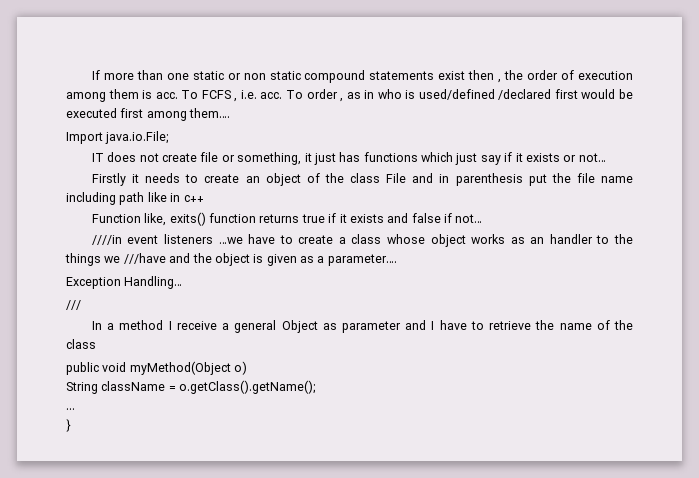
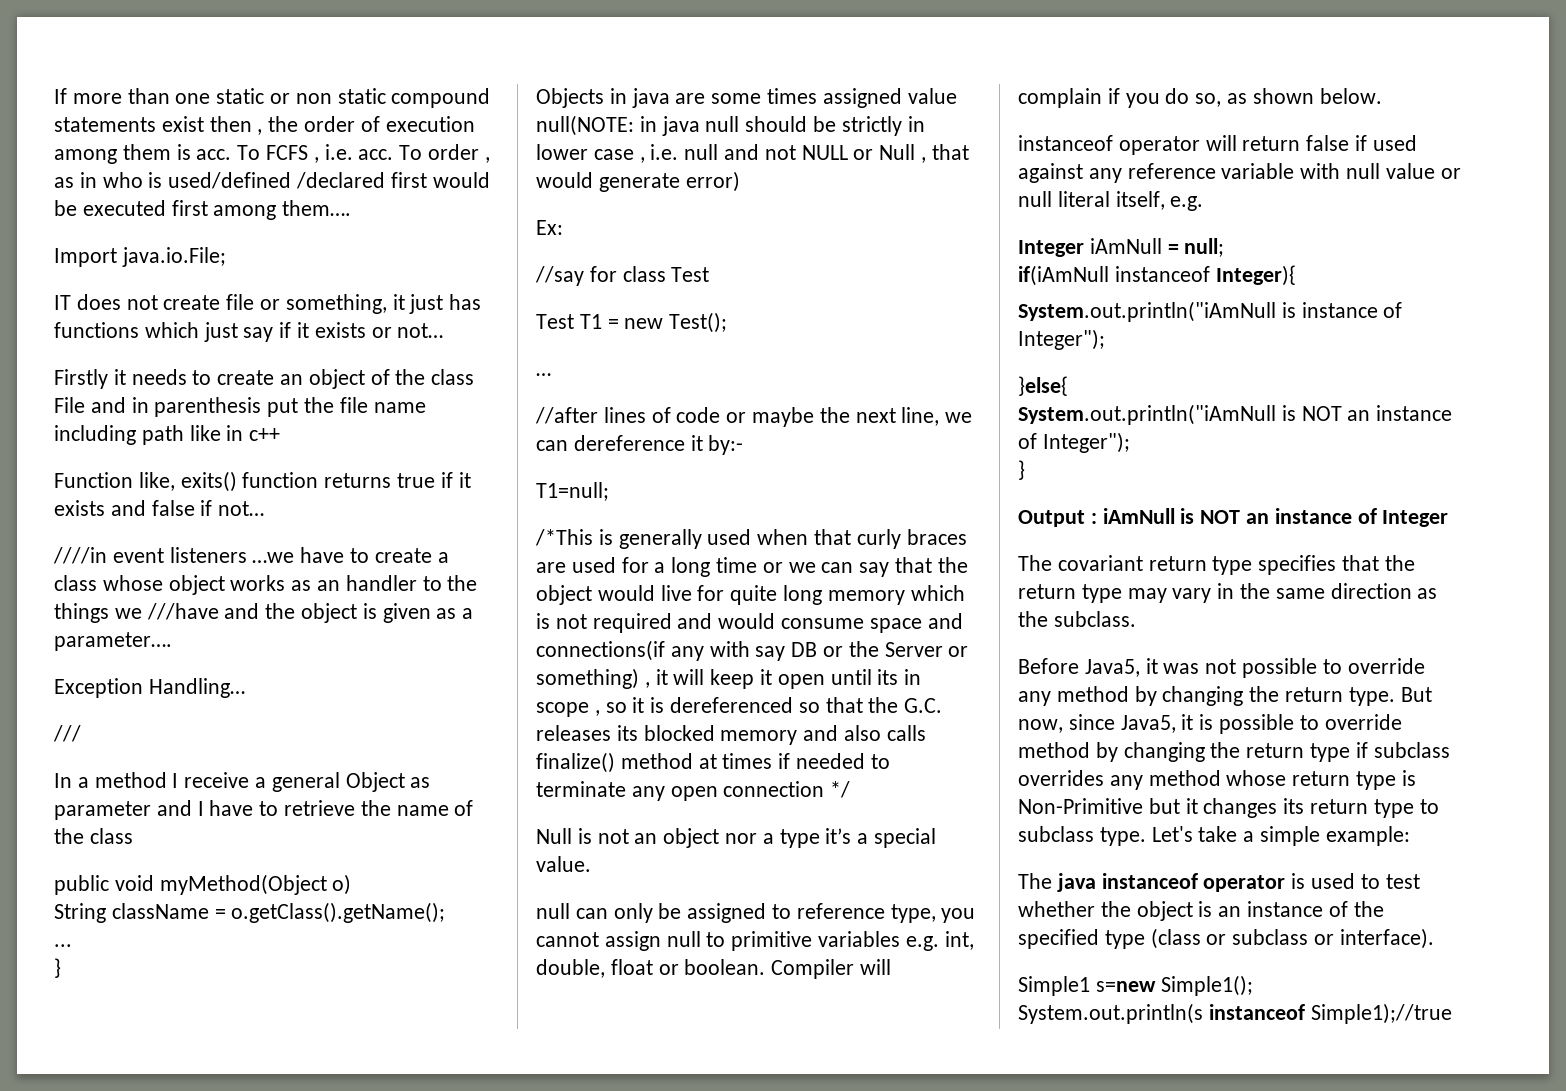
(71, 425) none -> [536,88,957,108] [536,115,925,136] [536,144,969,163] [536,171,740,192] [536,220,563,235] [535,266,710,286] [536,312,728,333] [536,373,551,376] [535,407,973,427] [536,435,744,455] [536,482,609,501] [535,529,967,549] [536,557,968,577] [536,585,965,605] [536,613,963,633] [536,640,969,661] [536,668,922,689] [536,697,943,717] [536,725,926,745] [536,752,890,773] [536,781,851,801] [536,828,937,848] [536,856,591,872] [536,903,976,923] [536,931,974,951] [536,959,892,979] [1018,88,1382,108] [1018,135,1417,155] [1018,163,1461,183] [1018,191,1204,211] [1018,238,1225,257] [1018,265,1296,286] [1018,301,1403,322] [1018,329,1105,350] [1018,376,1068,396] [1018,404,1453,425] [1018,432,1130,453] [1018,460,1025,480] [1018,508,1449,527] [1018,555,1415,575] [1018,583,1438,603] [1018,611,1136,627] [1018,658,1425,678] [1018,686,1432,706] [1018,714,1402,734] [1018,742,1450,762] [1018,770,1416,790] [1018,798,1439,818] [1018,826,1410,846] [1018,873,1420,892] [1018,901,1384,921] [1018,928,1434,949] [1018,975,1253,996] [1018,1003,1452,1024] // Objects in java are some times assigned value null(NOTE: in java null should be strictly in lower case , i.e. null and not NULL or Null , that would generate error) // Ex: // //say for class Test // Test T1 = new Test(); // … // //after lines of code or maybe the next line, we can dereference it by:- // T1=null; // /*This is generally used when that curly braces are used for a long time or we can say that the object would live for quite long memory which is not required and would consume space and connections(if any with say DB or the Server or something) , it will keep it open until its in scope , so it is dereferenced so that the G.C. releases its blocked memory and also calls finalize() method at times if needed to terminate any open connection */ // Null is not an object nor a type it’s a special value. // null can only be assigned to reference type, you cannot assign null to primitive variables e.g. int, double, float or boolean. Compiler will complain if you do so, as shown below. // instanceof operator will return false if used against any reference variable with null value or null literal itself, e.g. // Integer iAmNull = null; // if(iAmNull instanceof Integer){ // System.out.println("iAmNull is instance of Integer"); // }else{ // System.out.println("iAmNull is NOT an instance of Integer"); // } // Output : iAmNull is NOT an instance of Integer // The covariant return type specifies that the return type may vary in the same direction as the subclass. // Before Java5, it was not possible to override any method by changing the return type. But now, since Java5, it is possible to override method by changing the return type if subclass overrides any method whose return type is Non-Primitive but it changes its return type to subclass type. Let's take a simple example: // The java instanceof operator is used to test whether the object is an instance of the specified type (class or subclass or interface). // Simple1 s=new Simple1(); // System.out.println(s instanceof Simple1);//true

